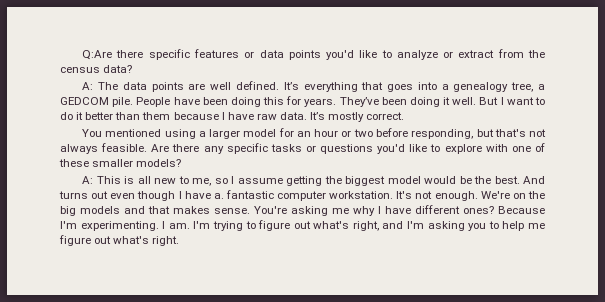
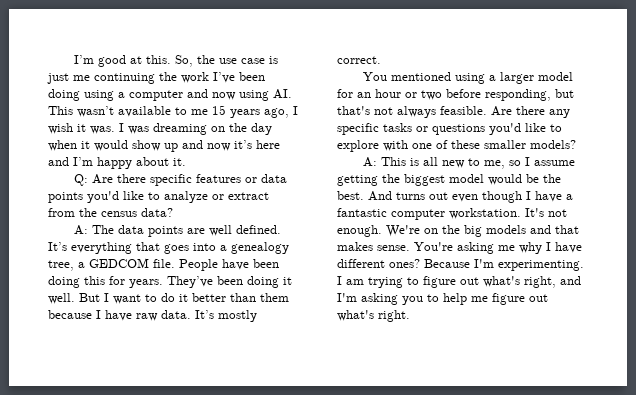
[82,50,113,60] Q:Are -> [74,55,279,67] [47,72,265,84] [48,89,292,101] [48,105,298,118] [48,123,272,135] [48,140,280,152] [48,157,186,169] [74,174,114,186] I’m good at this. So, the use case is just me continuing the work I’ve been doing using a computer and now using AI. This wasn’t available to me 15 years ago, I wish it was. I was dreaming on the day when it would show up and now it’s here and I’m happy about it. // Q: Are
[112,97,134,107] pile. -> [153,259,175,268] file.
[213,193,224,199] a. -> [566,194,573,200] a
[168,221,211,229] am. I'm -> [346,279,364,285] am

